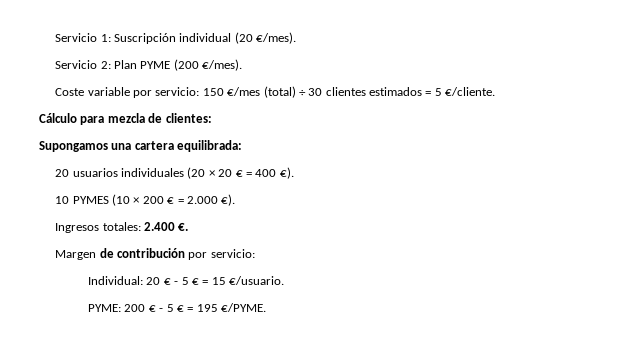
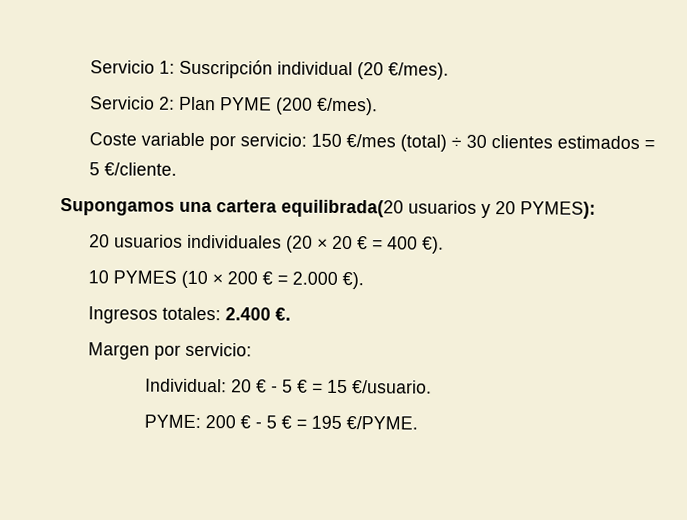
[39,113,212,125] [39,140,243,152] Cálculo para mezcla de clientes: // Supongamos una cartera equilibrada: -> [60,198,596,219] Supongamos una cartera equilibrada(20 usuarios y 20 PYMES):
[99,248,186,258] de contribución -> (150, 351) none

